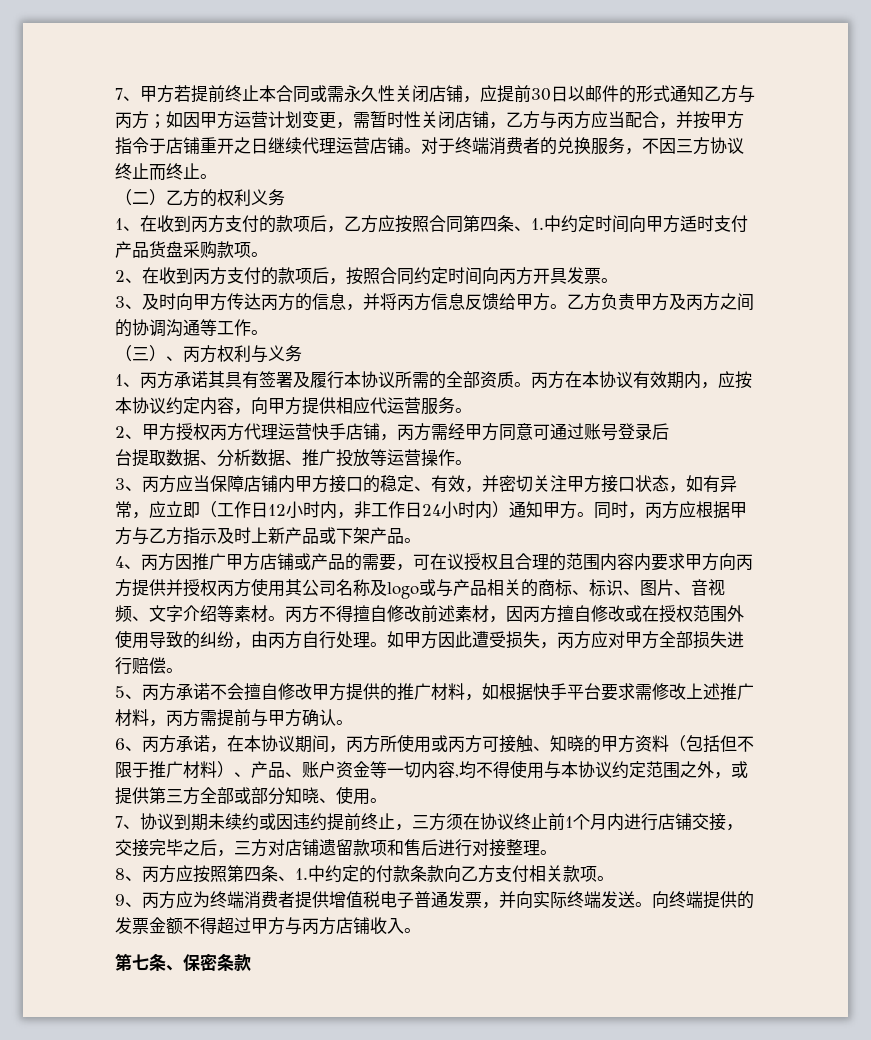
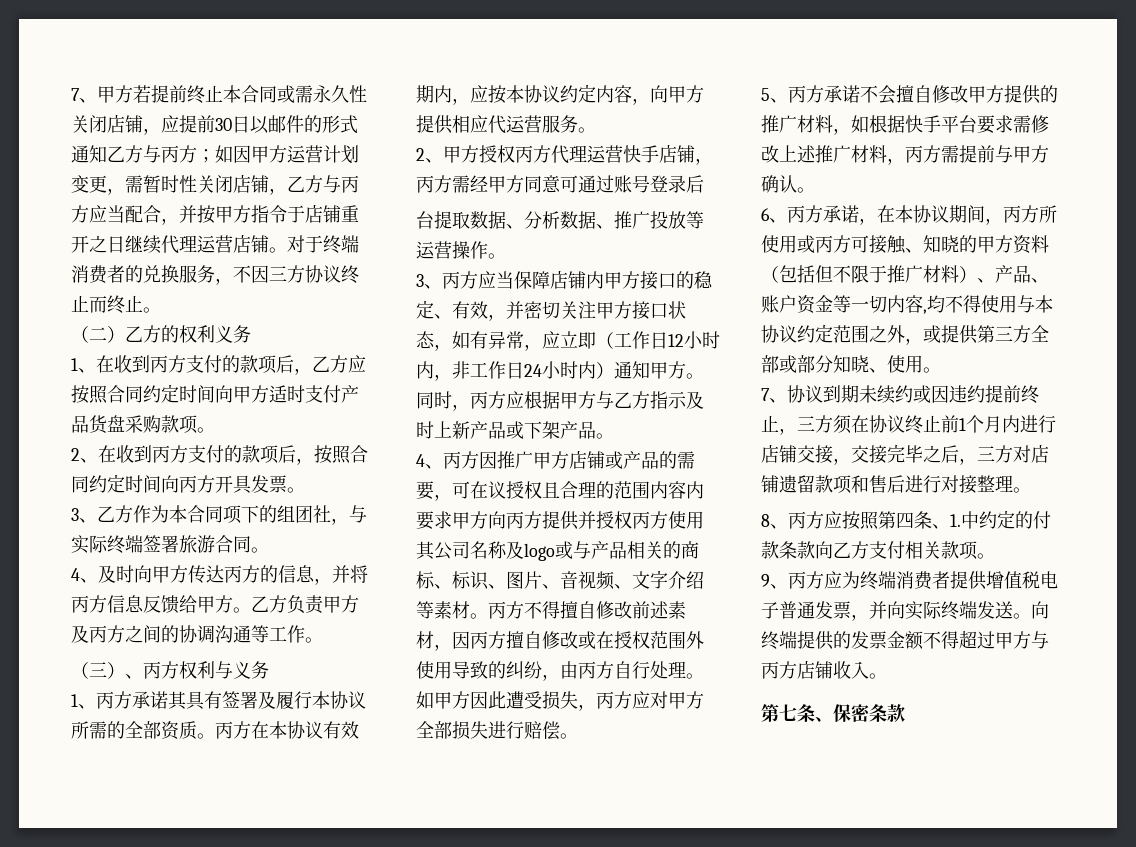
[463,215,561,232] 第四条、1.中 -> (143, 394) none
(142, 306) none -> [97,505,367,525] [71,535,269,554] [71,568,98,583] 乙方作为本合同项下的组团社，与实际终端签署旅游合同。 // 4、

